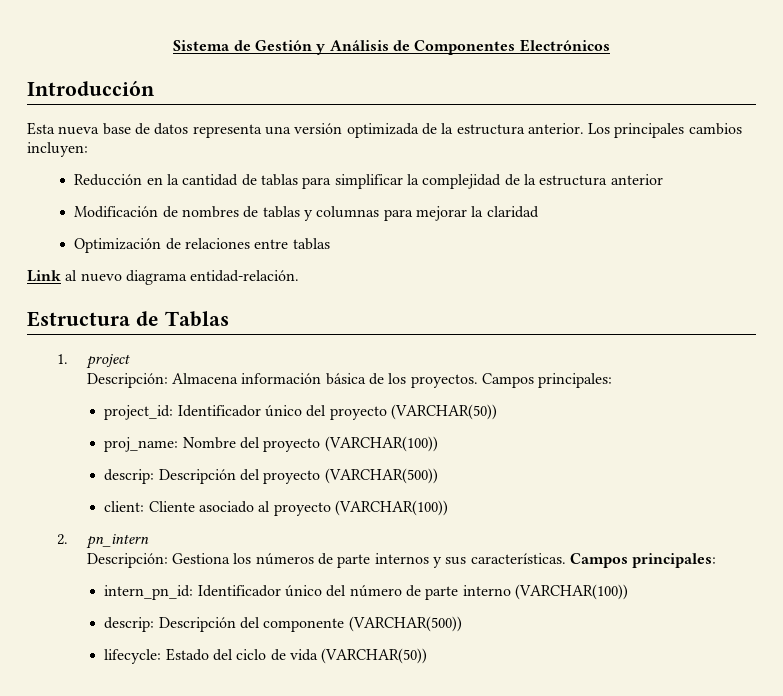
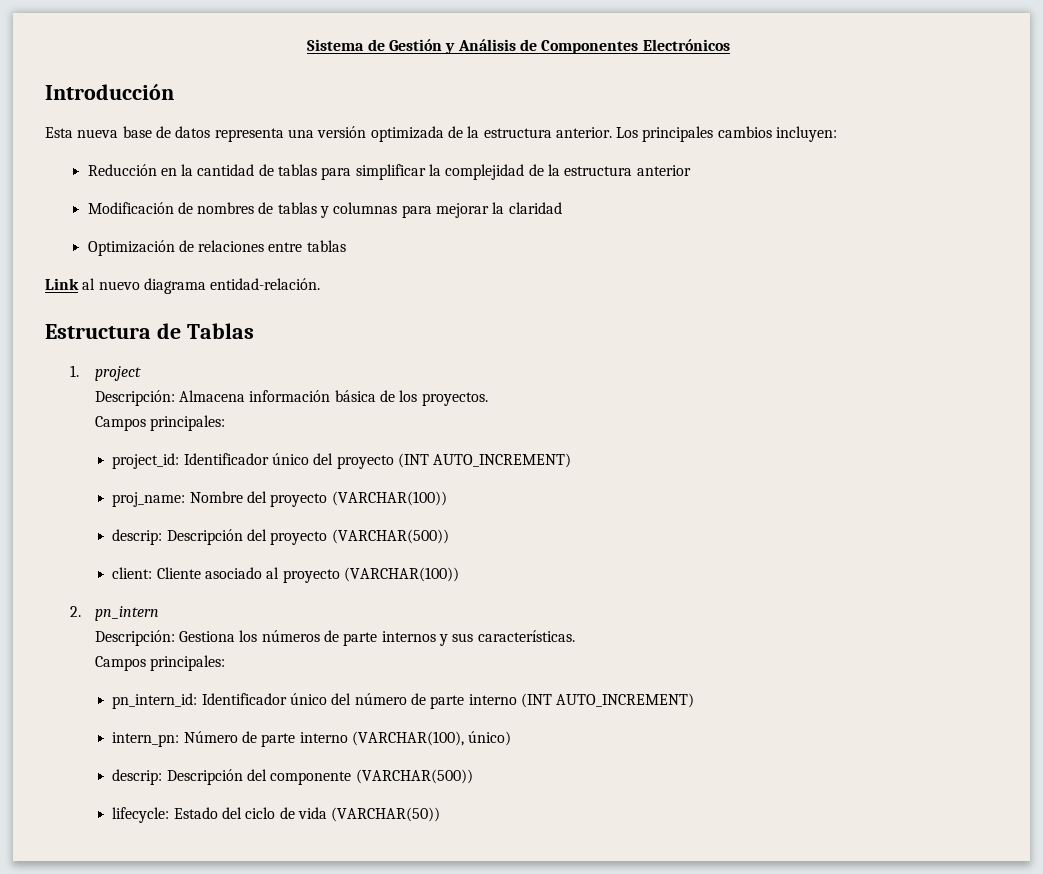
(478, 381) none -> (488, 399) //
[390,404,497,420] (VARCHAR(50)) -> [398,453,572,468] (INT AUTO_INCREMENT)
[569,553,717,568] [104,585,194,600] Campos principales: // intern_pn_id: -> [94,655,226,671] [112,693,198,709] // Campos principales: // pn_intern_id:
[514,584,628,600] (VARCHAR(100)) -> [520,693,695,708] [112,731,512,747] (INT AUTO_INCREMENT) // intern_pn: Número de parte interno (VARCHAR(100), único)

